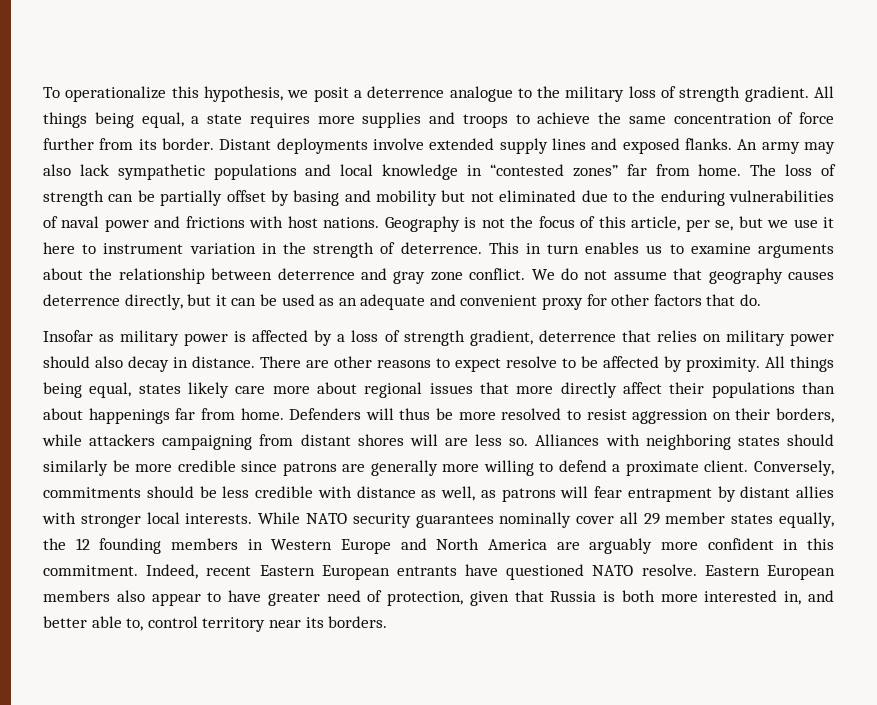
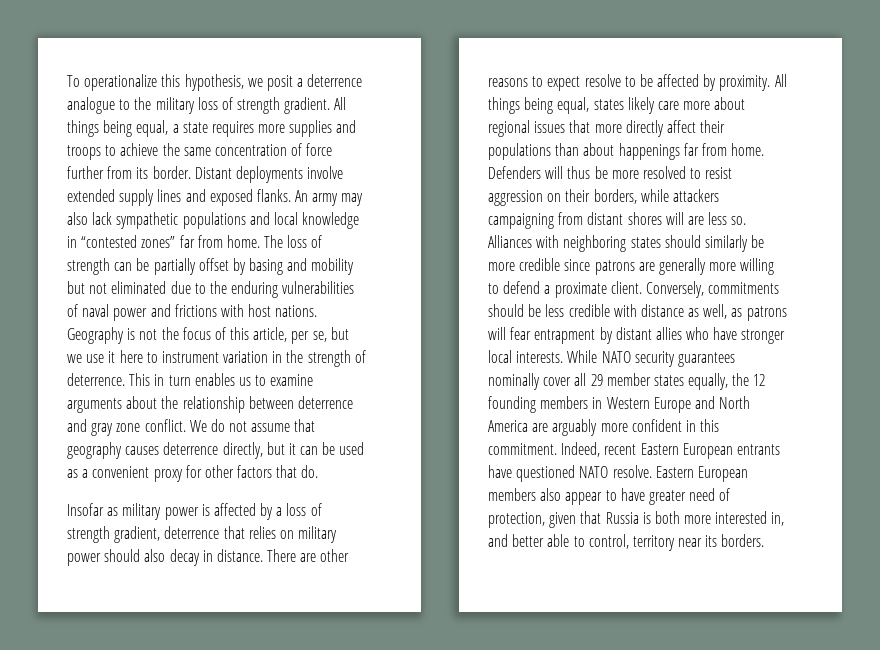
[338,294,456,310] an adequate and -> [82,469,89,478] a
[42,512,76,524] with -> [686,327,738,340] who have
[126,616,198,631] to, control -> [573,534,629,549] to control,

